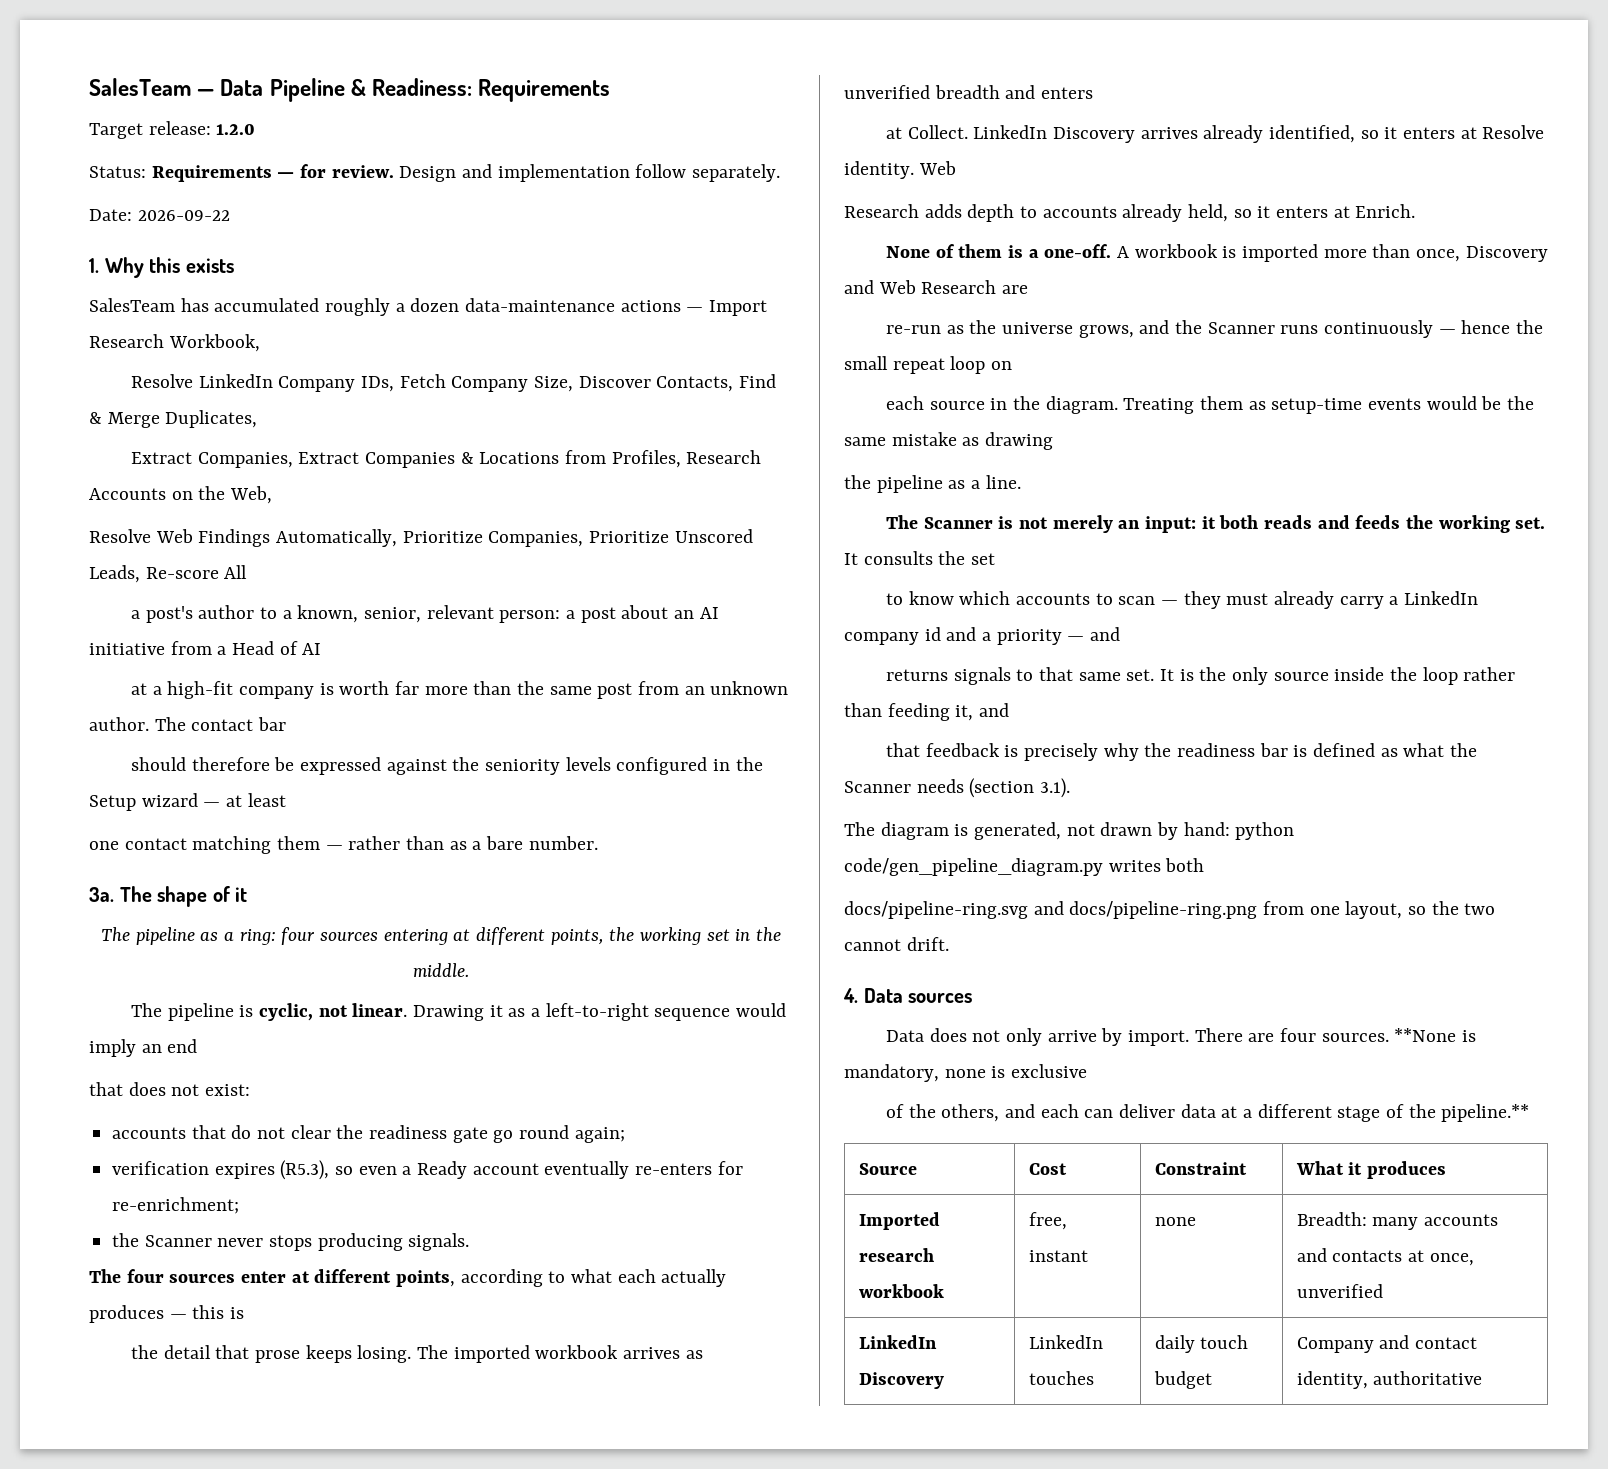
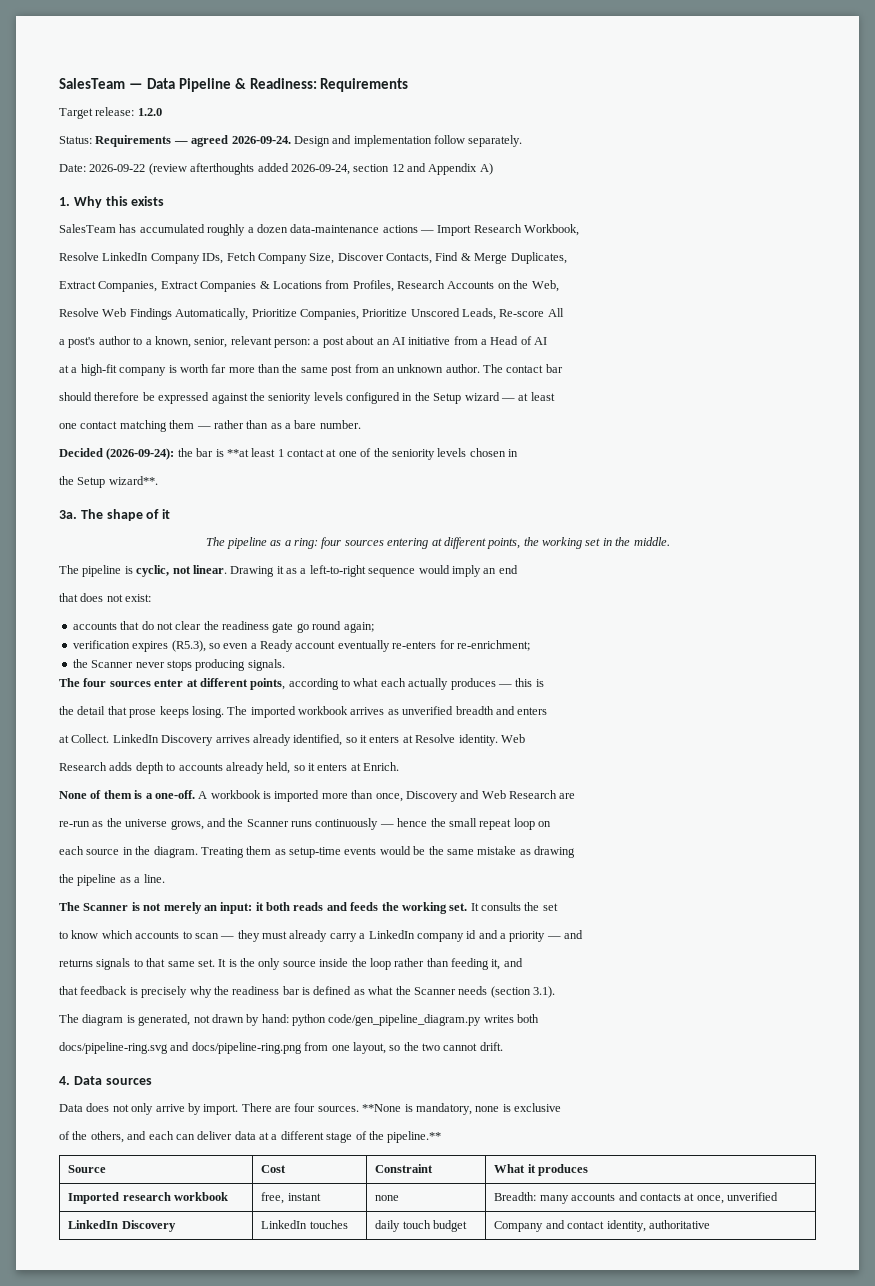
[300,164,394,178] for review. -> [191,135,291,147] agreed 2026-09-24.
(230, 215) none -> [148,163,493,175] (review afterthoughts added 2026-09-24, section 12 and Appendix A)
(598, 843) none -> [59,448,518,460] [59,476,158,488] // Decided (2026-09-24): the bar is **at least 1 contact at one of the seniority levels chosen in // the Setup wizard**.

